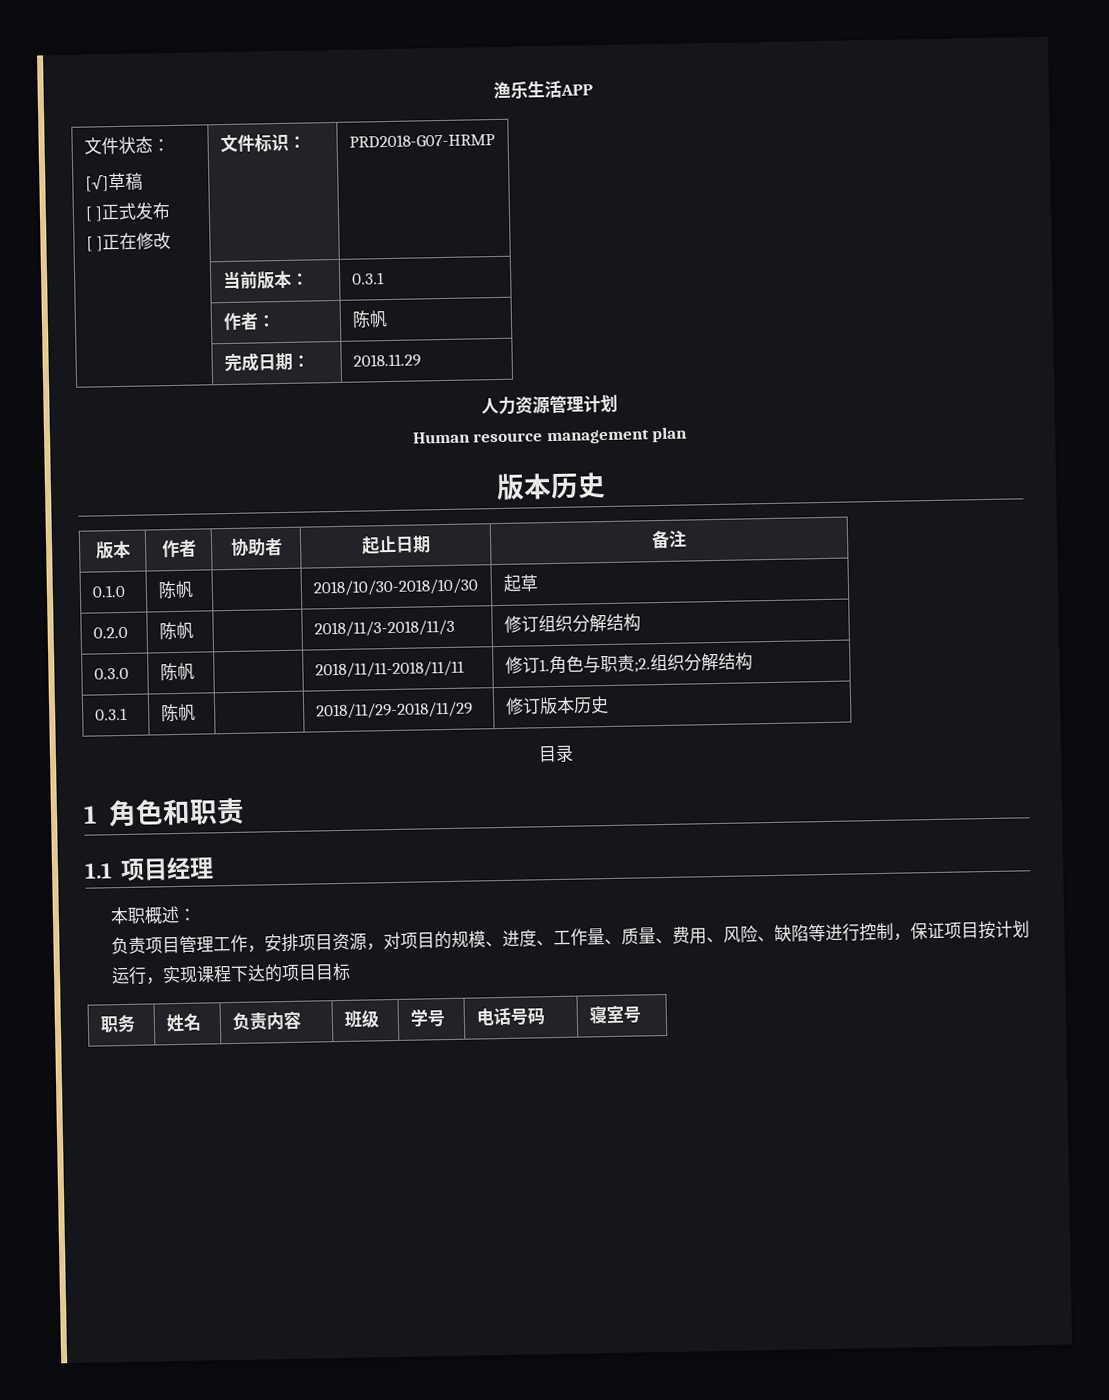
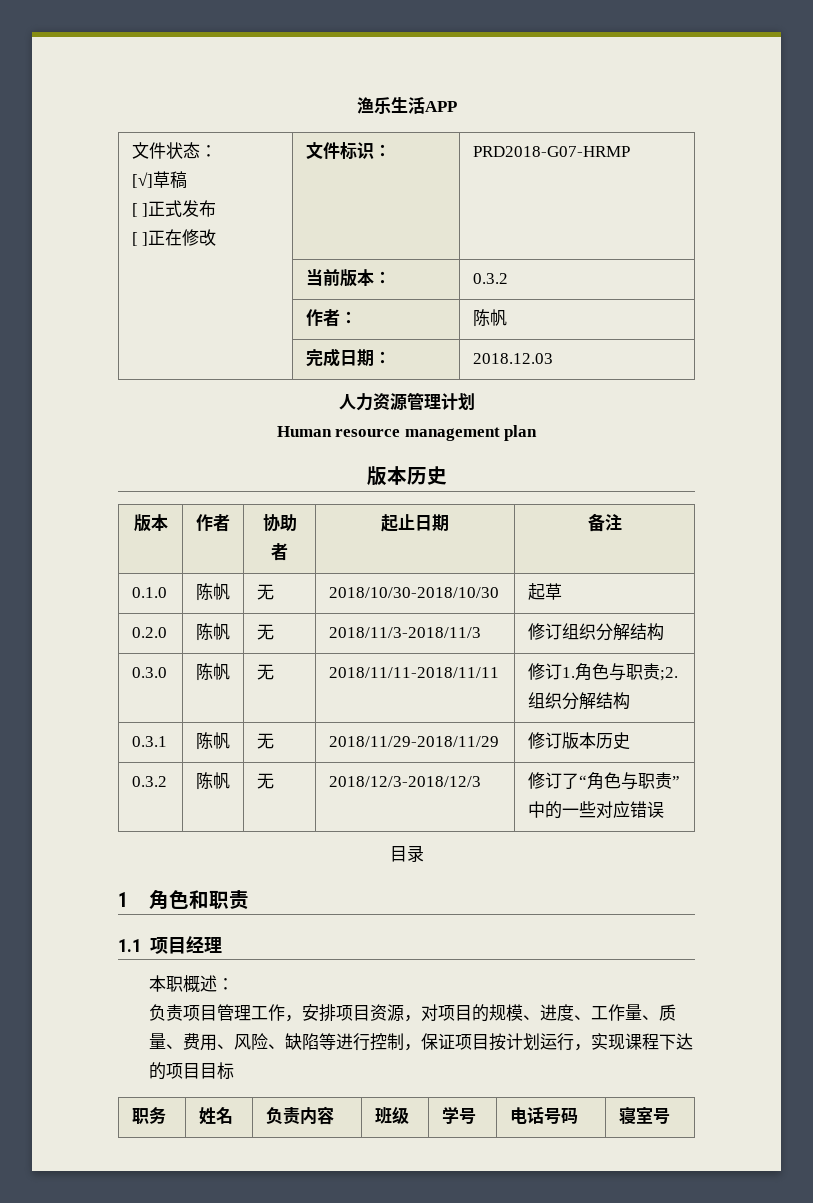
[351,272,385,285] 0.3.1 -> [472,273,508,284] 0.3.2
[352,353,421,368] 2018.11.29 -> [472,353,553,364] 2018.12.03
(194, 589) none -> [256,584,274,600] 无
(194, 630) none -> [256,624,274,640] 无
(195, 671) none -> [256,664,274,680] 无
(196, 712) none -> [256,733,274,749] 无
(609, 705) none -> [131,776,167,787] [195,772,230,790] [256,773,274,789] [328,776,481,787] [527,772,680,790] [527,801,664,819] // 0.3.2 | 陈帆 | 无 | 2018/12/3-2018/12/3 | 修订了“角色与职责”中的一些对应错误

